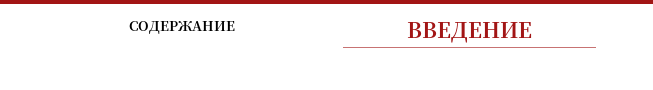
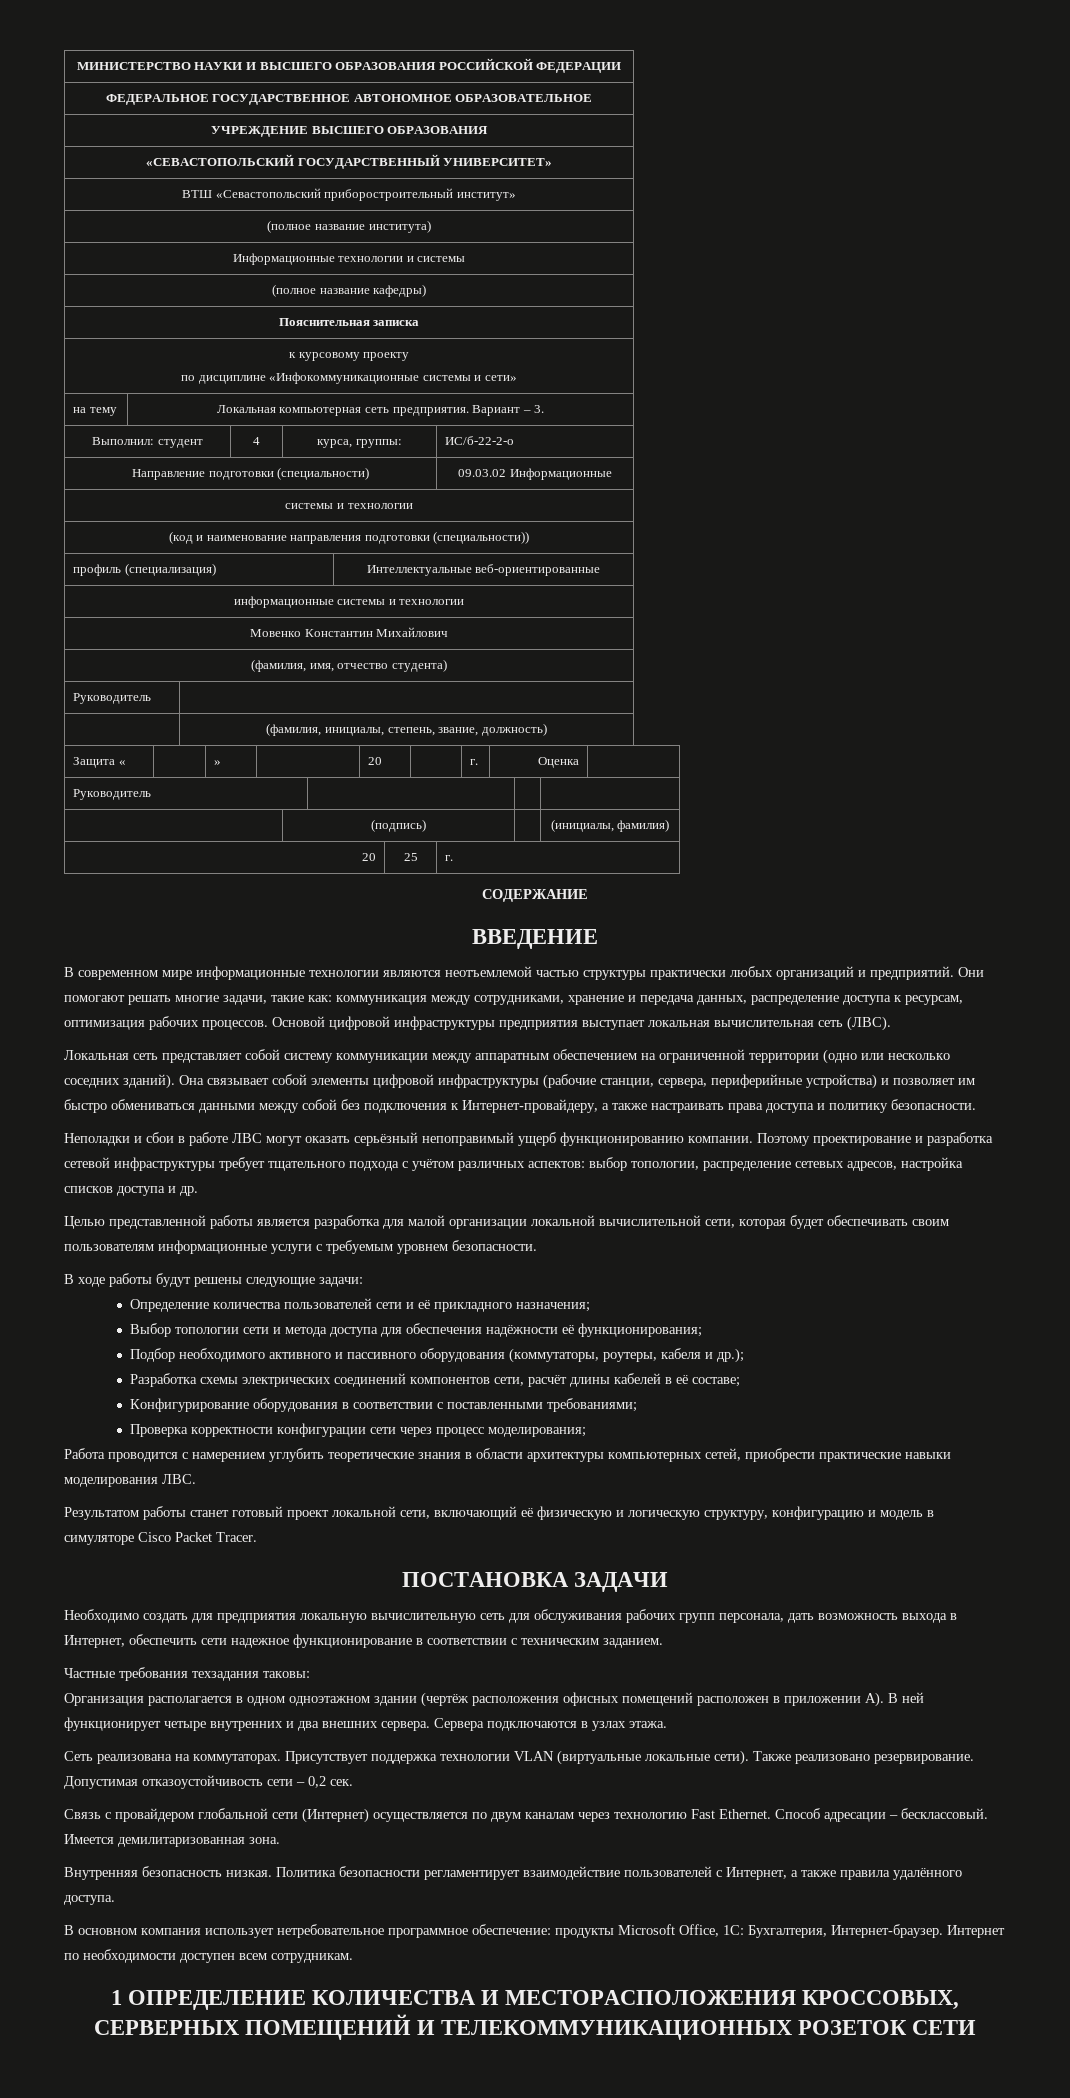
[128,21,235,34] [407,22,532,43] СОДЕРЖАНИЕ // ВВЕДЕНИЕ -> [76,58,622,73] [105,94,593,105] [210,126,489,137] [145,154,553,169] [182,188,516,201] [267,220,431,233] [232,253,466,265] [271,284,427,297] [278,318,420,326] [288,352,410,361] [181,372,517,384] [73,407,117,416] [216,405,545,416] [92,437,203,448] [253,437,260,445] [317,439,402,448] [445,436,515,445] [131,467,370,480] [458,468,612,480] [285,503,413,509] [168,531,530,544] [73,563,216,576] [366,564,601,576] [233,596,465,608] [249,627,449,637] [251,659,447,672] [73,693,152,704] [266,723,547,736] [73,757,126,768] [214,760,222,765] [368,757,383,765] [470,759,479,765] [537,757,579,768] [73,789,152,800] [371,819,426,832] [550,819,670,832] [361,853,376,861] [403,853,418,861] [445,855,454,861] [482,889,588,902] [472,929,598,949] [64,966,984,980] [64,995,963,1005] [64,1016,891,1031] [64,1049,950,1064] [64,1074,975,1089] [64,1099,976,1113] [64,1132,993,1146] [64,1157,963,1171] [64,1186,198,1196] [64,1215,949,1229] [64,1240,537,1254] [64,1273,363,1287] [130,1298,591,1312] [130,1323,703,1337] [130,1348,745,1363] [130,1373,741,1387] [130,1398,638,1412] [130,1423,587,1437] [64,1448,951,1462] [64,1474,196,1487] [64,1506,934,1520] [64,1532,257,1545] [401,1572,669,1592] [64,1609,957,1623] [64,1634,663,1648] [64,1667,310,1681] [64,1692,924,1707] [64,1717,667,1731] [64,1750,974,1765] [64,1775,353,1789] [64,1808,988,1823] [64,1834,280,1847] [64,1866,962,1880] [64,1895,115,1905] [64,1924,1005,1938] [64,1949,353,1963] [110,1990,960,2010] [93,2014,977,2040] МИНИСТЕРСТВО НАУКИ И ВЫСШЕГО ОБРАЗОВАНИЯ РОССИЙСКОЙ ФЕДЕРАЦИИ // ФЕДЕРАЛЬНОЕ ГОСУДАРСТВЕННОЕ АВТОНОМНОЕ ОБРАЗОВАТЕЛЬНОЕ // УЧРЕЖДЕНИЕ ВЫСШЕГО ОБРАЗОВАНИЯ // «СЕВАСТОПОЛЬСКИЙ ГОСУДАРСТВЕННЫЙ УНИВЕРСИТЕТ» // ВТШ «Севастопольский приборостроительный институт» // (полное название института) // Информационные технологии и системы // (полное название кафедры) // Пояснительная записка // к курсовому проекту // по дисциплине «Инфокоммуникационные системы и сети» // на тему | Локальная компьютерная сеть предприятия. Вариант – 3. // Выполнил: студент | 4 | курса, группы: | ИС/б-22-2-о // Направление подготовки (специальности) | 09.03.02 Информационные // системы и технологии // (код и наименование направления подготовки (специальности)) // профиль (специализация) | Интеллектуальные веб-ориентированные // информационные системы и технологии // Мовенко Константин Михайлович // (фамилия, имя, отчество студента) // Руководитель | // | (фамилия, инициалы, степень, звание, должность) // Защита « | | » | | 20 | | г. | Оценка | // Руководитель | | | // | (подпись) | | (инициалы, фамилия) // 20 | 25 | г. // СОДЕРЖАНИЕ // ВВЕДЕНИЕ // В современном мире информационные технологии являются неотъемлемой частью структуры практически любых организаций и предприятий. Они помогают решать многие задачи, такие как: коммуникация между сотрудниками, хранение и передача данных, распределение доступа к ресурсам, оптимизация рабочих процессов. Основой цифровой инфраструктуры предприятия выступает локальная вычислительная сеть (ЛВС). // Локальная сеть представляет собой систему коммуникации между аппаратным обеспечением на ограниченной территории (одно или несколько соседних зданий). Она связывает собой элементы цифровой инфраструктуры (рабочие станции, сервера, периферийные устройства) и позволяет им быстро обмениваться данными между собой без подключения к Интернет-провайдеру, а также настраивать права доступа и политику безопасности. // Неполадки и сбои в работе ЛВС могут оказать серьёзный непоправимый ущерб функционированию компании. Поэтому проектирование и разработка сетевой инфраструктуры требует тщательного подхода с учётом различных аспектов: выбор топологии, распределение сетевых адресов, настройка списков доступа и др. // Целью представленной работы является разработка для малой организации локальной вычислительной сети, которая будет обеспечивать своим пользователям информационные услуги с требуемым уровнем безопасности. // В ходе работы будут решены следующие задачи: // Определение количества пользователей сети и её прикладного назначения; // Выбор топологии сети и метода доступа для обеспечения надёжности её функционирования; // Подбор необходимого активного и пассивного оборудования (коммутаторы, роутеры, кабеля и др.); // Разработка схемы электрических соединений компонентов сети, расчёт длины кабелей в её составе; // Конфигурирование оборудования в соответствии с поставленными требованиями; // Проверка корректности конфигурации сети через процесс моделирования; // Работа проводится с намерением углубить теоретические знания в области архитектуры компьютерных сетей, приобрести практические навыки моделирования ЛВС. // Результатом работы станет готовый проект локальной сети, включающий её физическую и логическую структуру, конфигурацию и модель в симуляторе Cisco Packet Tracer. // ПОСТАНОВКА ЗАДАЧИ // Необходимо создать для предприятия локальную вычислительную сеть для обслуживания рабочих групп персонала, дать возможность выхода в Интернет, обеспечить сети надежное функционирование в соответствии с техническим заданием. // Частные требования техзадания таковы: // Организация располагается в одном одноэтажном здании (чертёж расположения офисных помещений расположен в приложении А). В ней функционирует четыре внутренних и два внешних сервера. Сервера подключаются в узлах этажа. // Сеть реализована на коммутаторах. Присутствует поддержка технологии VLAN (виртуальные локальные сети). Также реализовано резервирование. Допустимая отказоустойчивость сети – 0,2 сек. // Связь с провайдером глобальной сети (Интернет) осуществляется по двум каналам через технологию Fast Ethernet. Способ адресации – бесклассовый. Имеется демилитаризованная зона. // Внутренняя безопасность низкая. Политика безопасности регламентирует взаимодействие пользователей с Интернет, а также правила удалённого доступа. // В основном компания использует нетребовательное программное обеспечение: продукты Microsoft Office, 1С: Бухгалтерия, Интернет-браузер. Интернет по необходимости доступен всем сотрудникам. // 1 ОПРЕДЕЛЕНИЕ КОЛИЧЕСТВА И МЕСТОРАСПОЛОЖЕНИЯ КРОССОВЫХ, СЕРВЕРНЫХ ПОМЕЩЕНИЙ И ТЕЛЕКОММУНИКАЦИОННЫХ РОЗЕТОК СЕТИ

